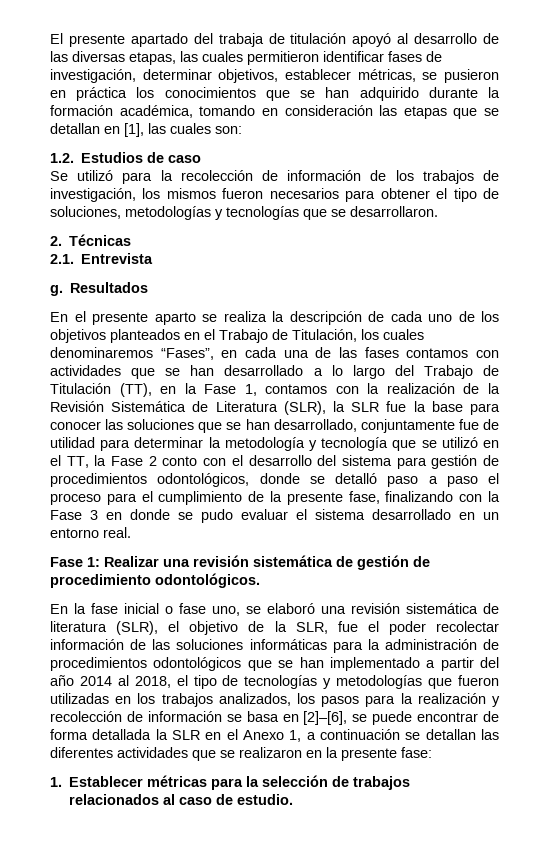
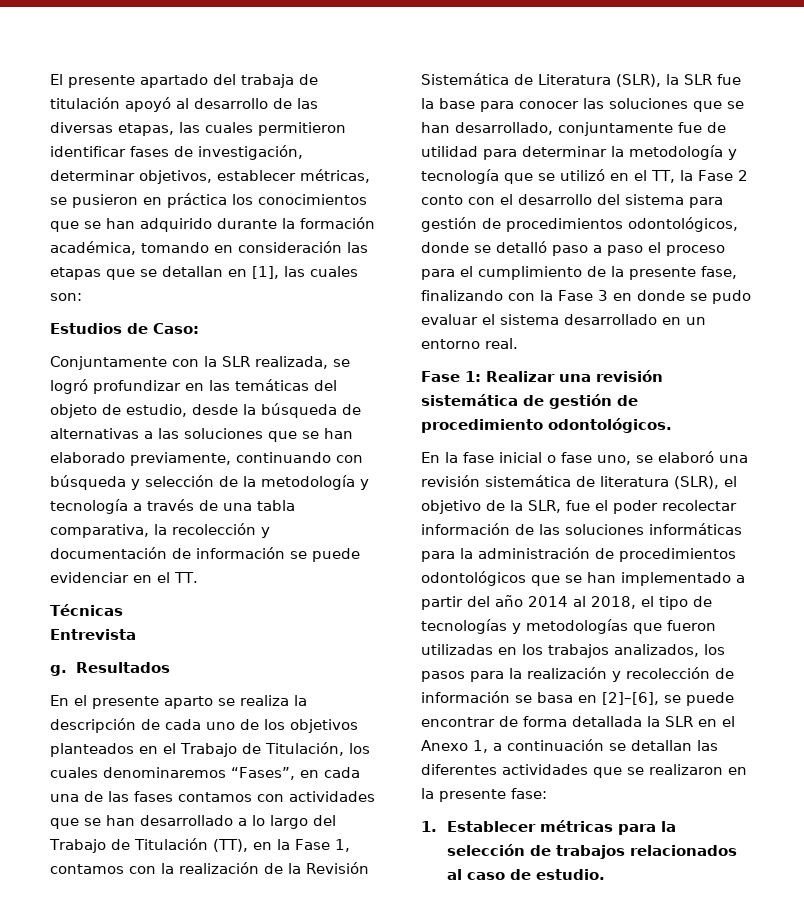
[50,153,74,163] 1.2. -> (82, 297) none
[168,155,202,163] [50,170,499,184] [50,188,500,202] [50,206,438,220] [50,236,62,246] caso // Se utilizó para la recolección de información de los trabajos de investigación, los mismos fueron necesarios para obtener el tipo de soluciones, metodologías y tecnologías que se desarrollaron. // 2. -> [153,323,199,334] [50,356,350,370] [50,379,337,394] [50,403,361,418] [50,428,353,442] [50,452,363,466] [50,475,369,490] [50,499,295,514] [50,523,270,538] [50,547,360,562] [50,572,198,583] Caso: // Conjuntamente con la SLR realizada, se logró profundizar en las temáticas del objeto de estudio, desde la búsqueda de alternativas a las soluciones que se han elaborado previamente, continuando con búsqueda y selección de la metodología y tecnología a través de una tabla comparativa, la recolección y documentación de información se puede evidenciar en el TT. //
[50,254,74,264] 2.1. -> (123, 610) none

